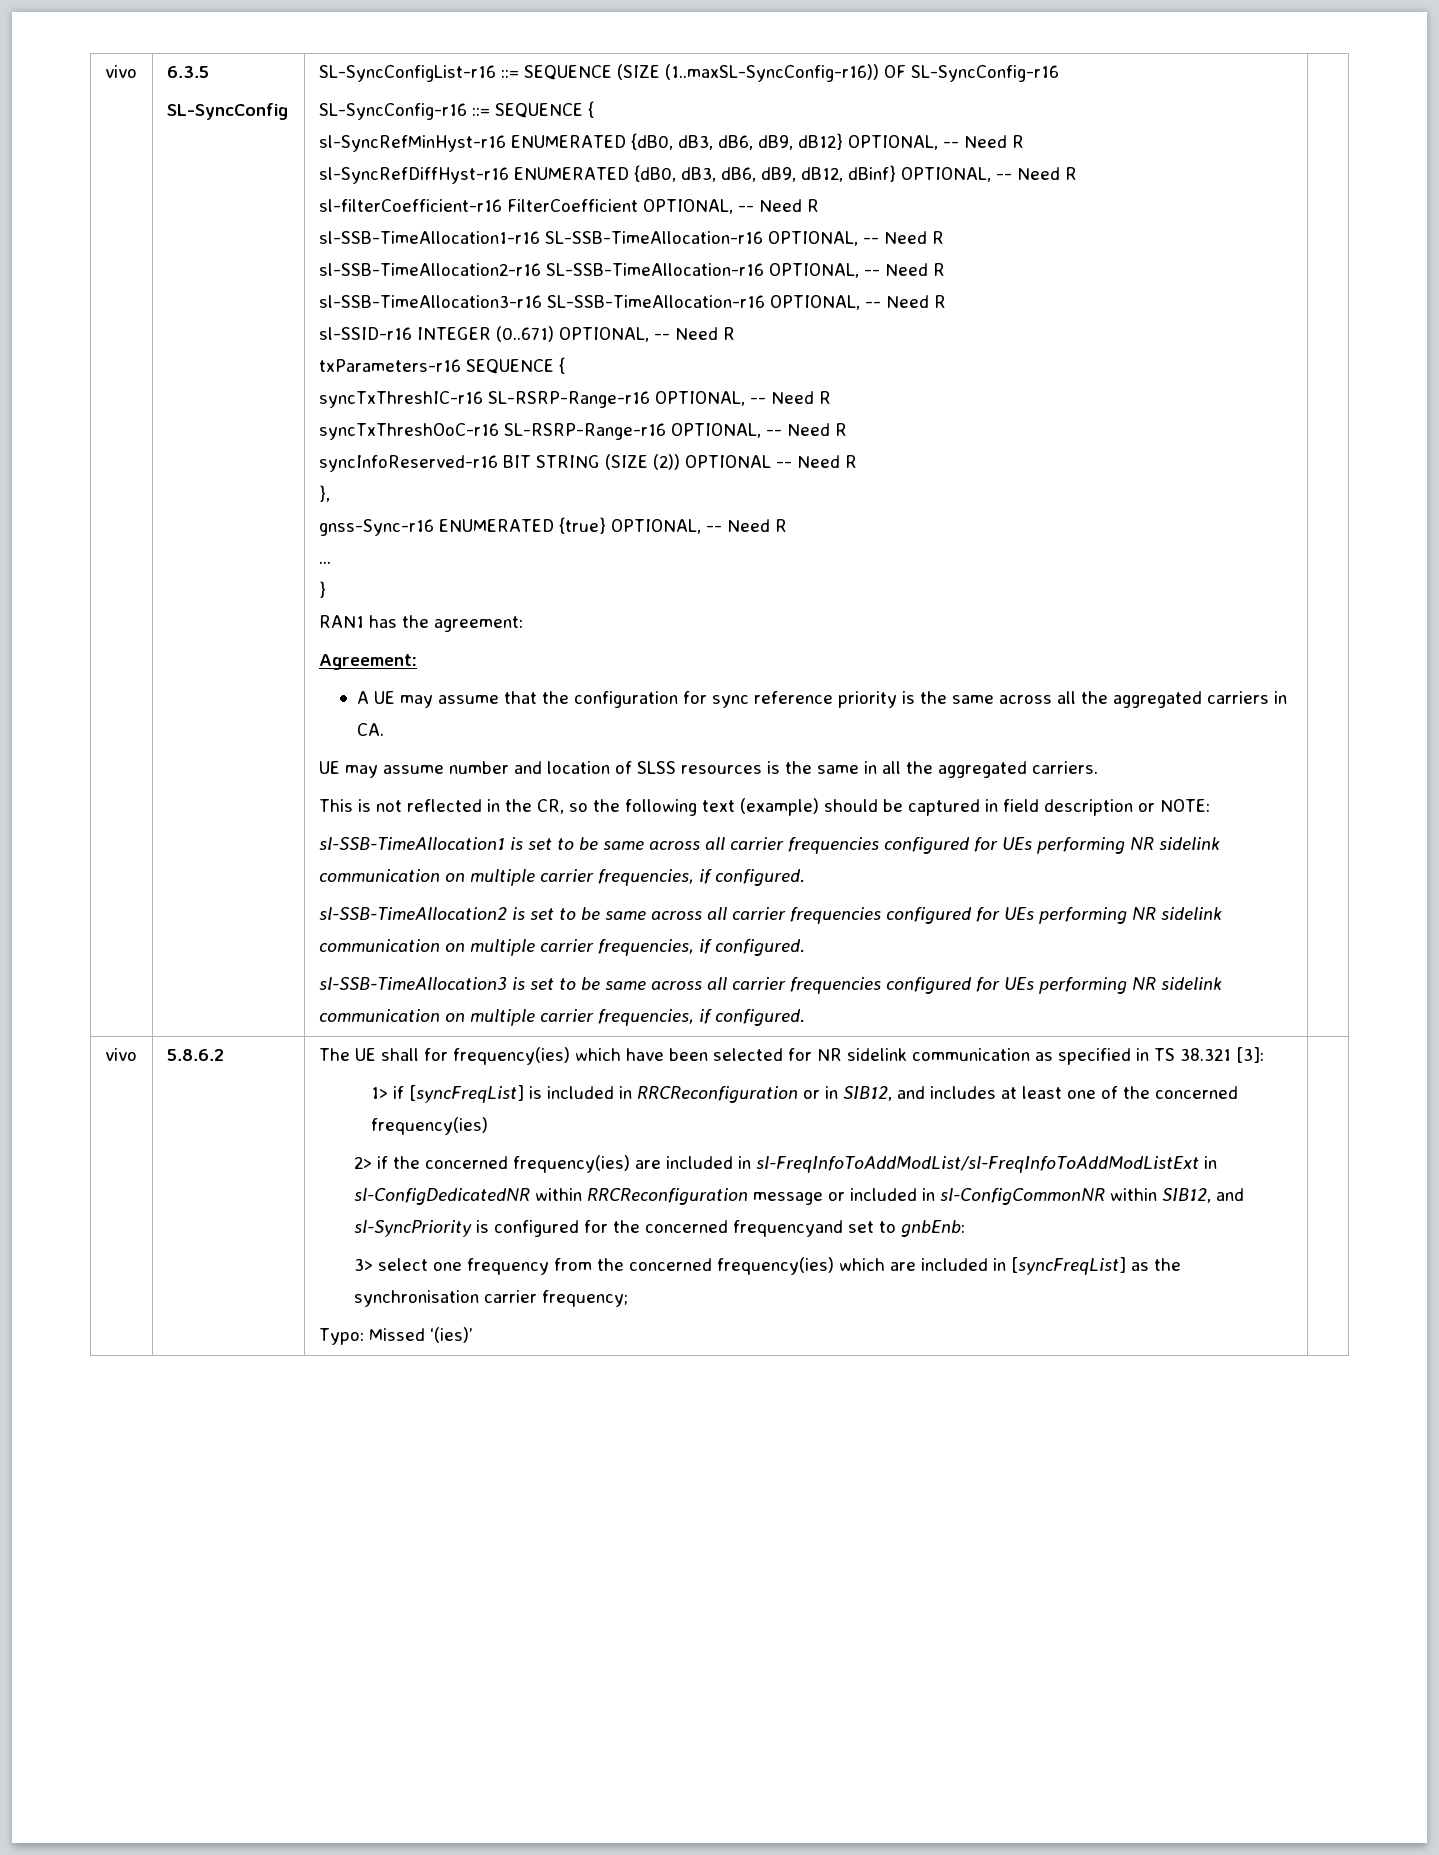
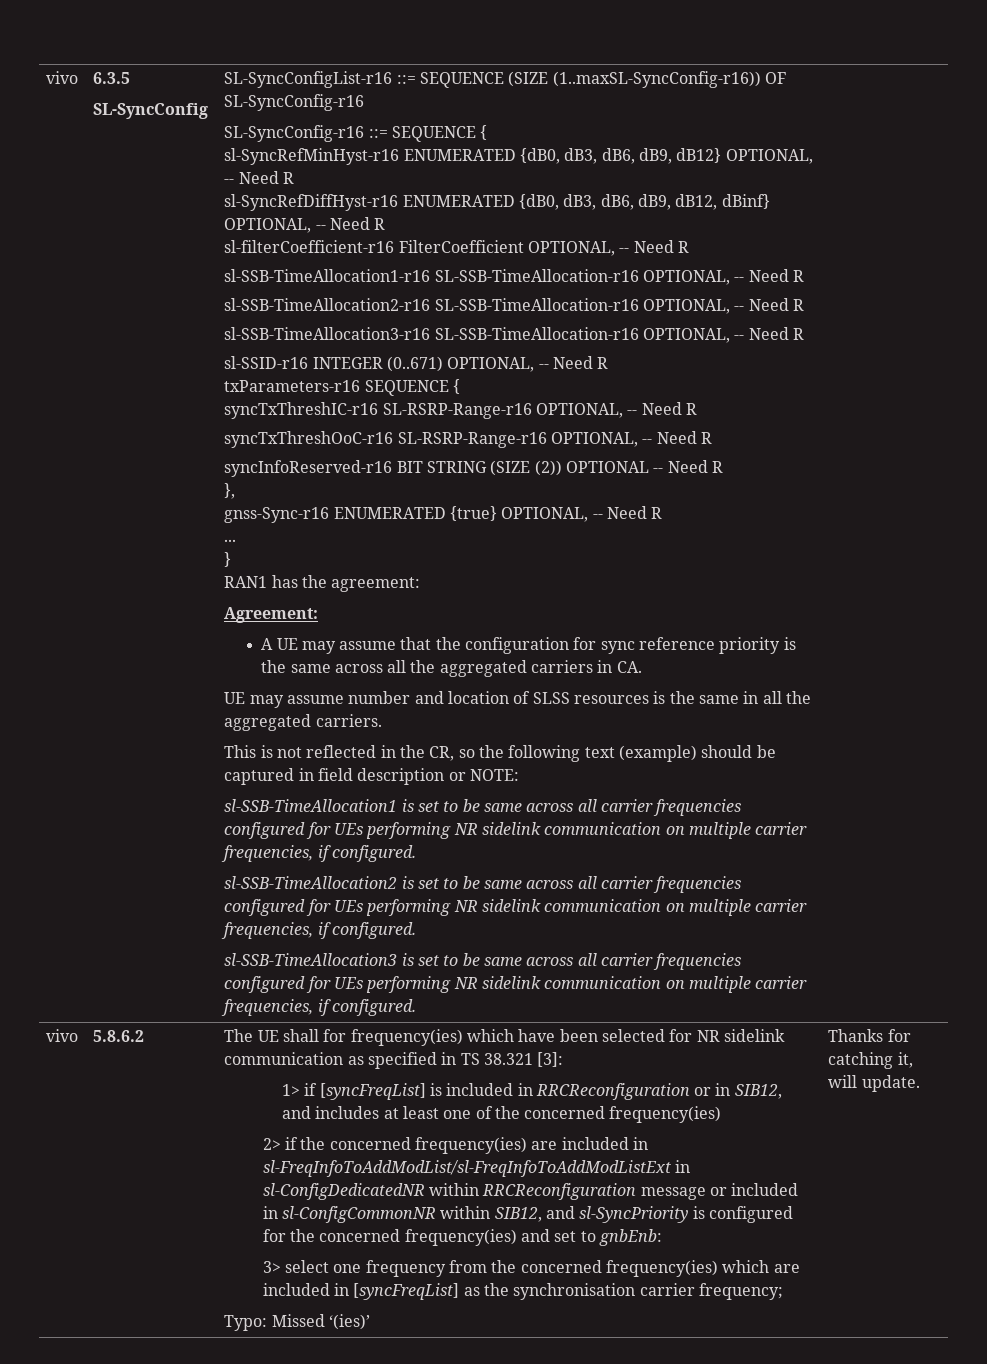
[732,1220,843,1237] frequencyand -> [404,1229,551,1246] frequency(ies) and
(473, 1335) none -> [828,1029,911,1042] [828,1052,913,1069] [828,1075,920,1092] Thanks for catching it, will update.

